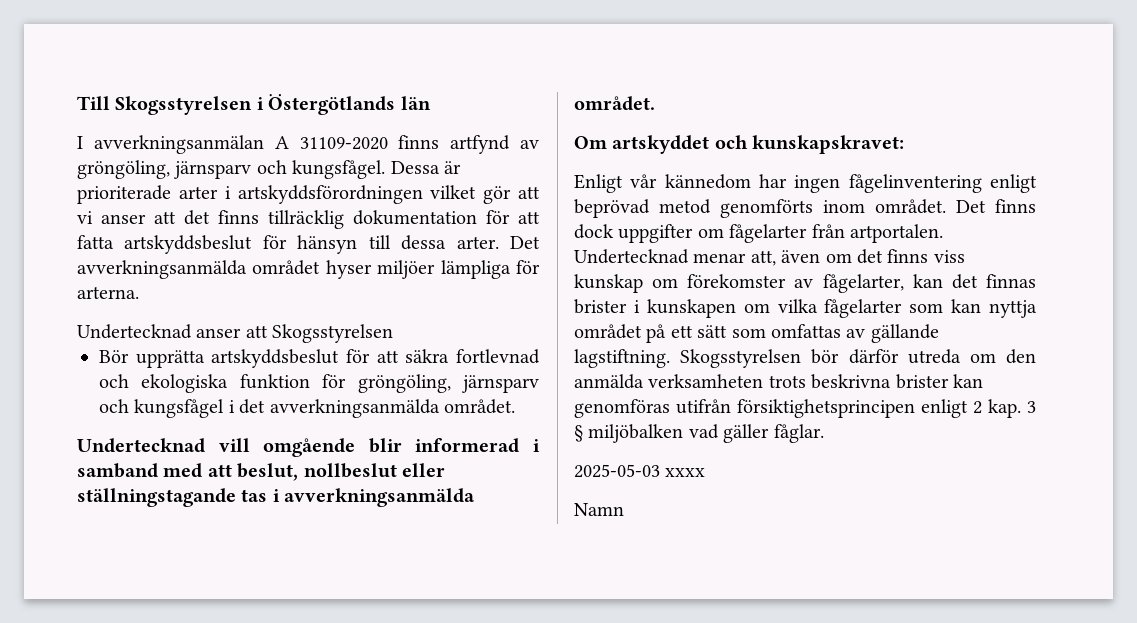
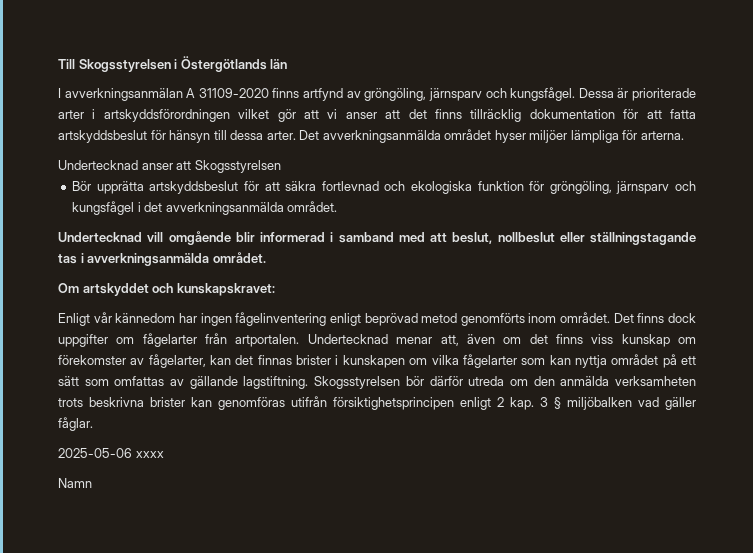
[574,464,660,478] 2025-05-03 -> [58,448,132,458] 2025-05-06

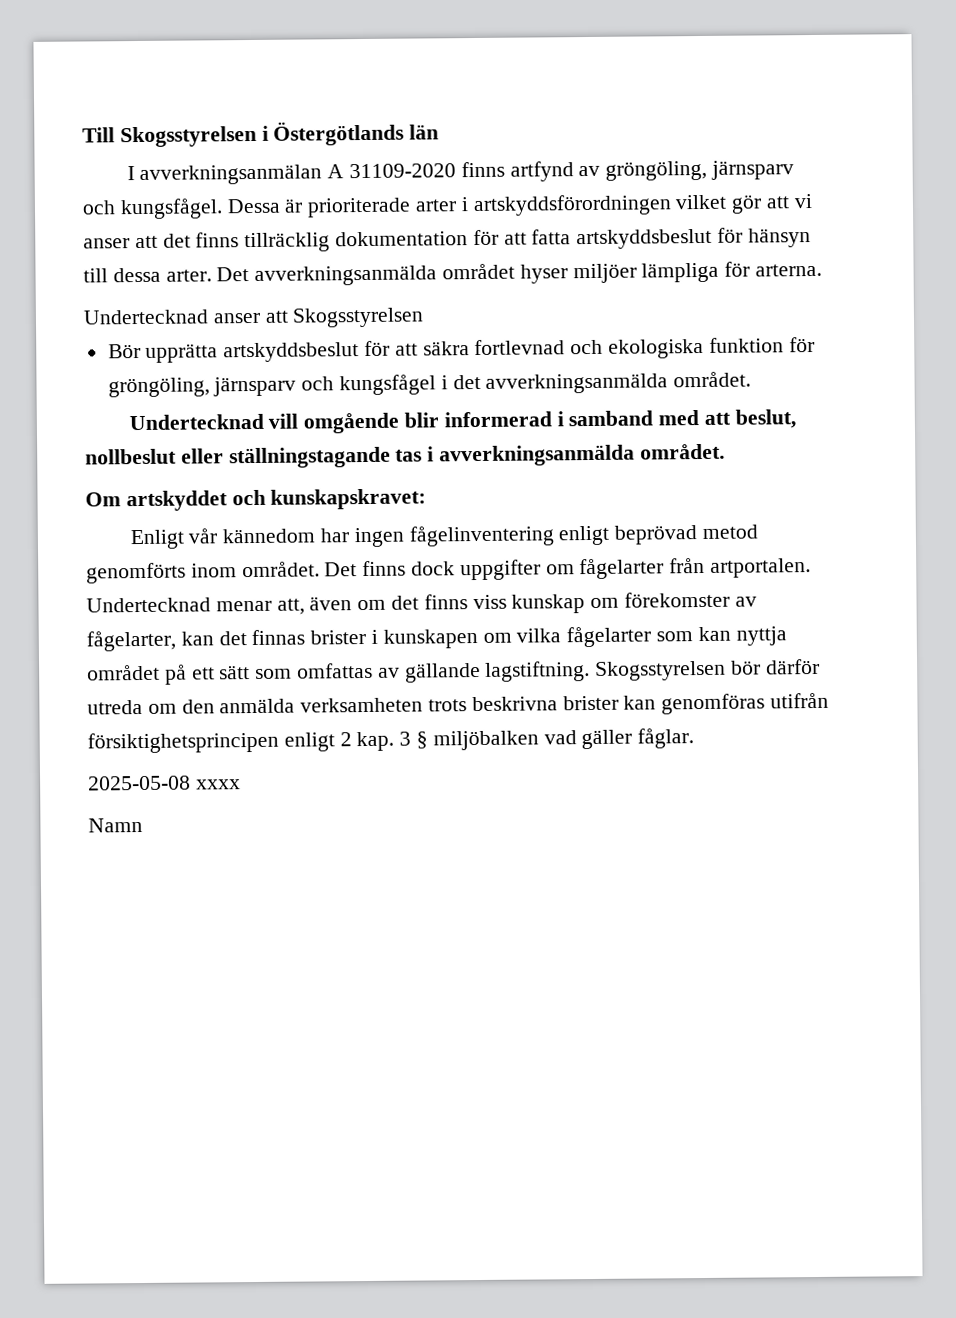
[58,448,132,458] 2025-05-06 -> [88,775,191,791] 2025-05-08

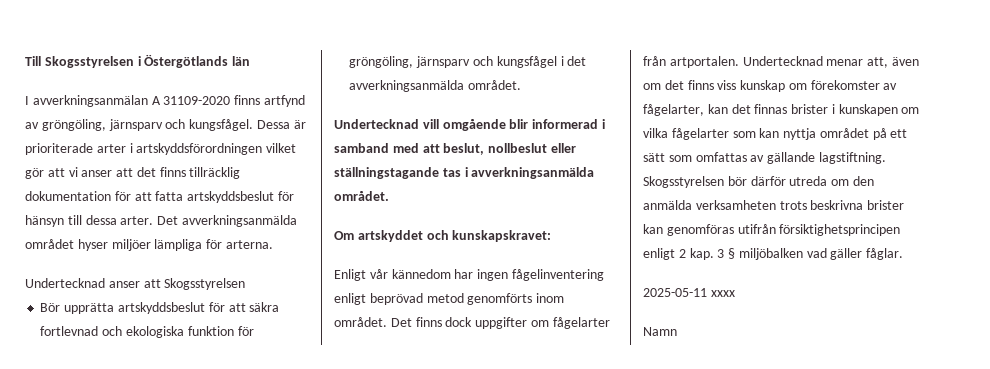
[88,775,191,791] 2025-05-08 -> [643,288,707,297] 2025-05-11

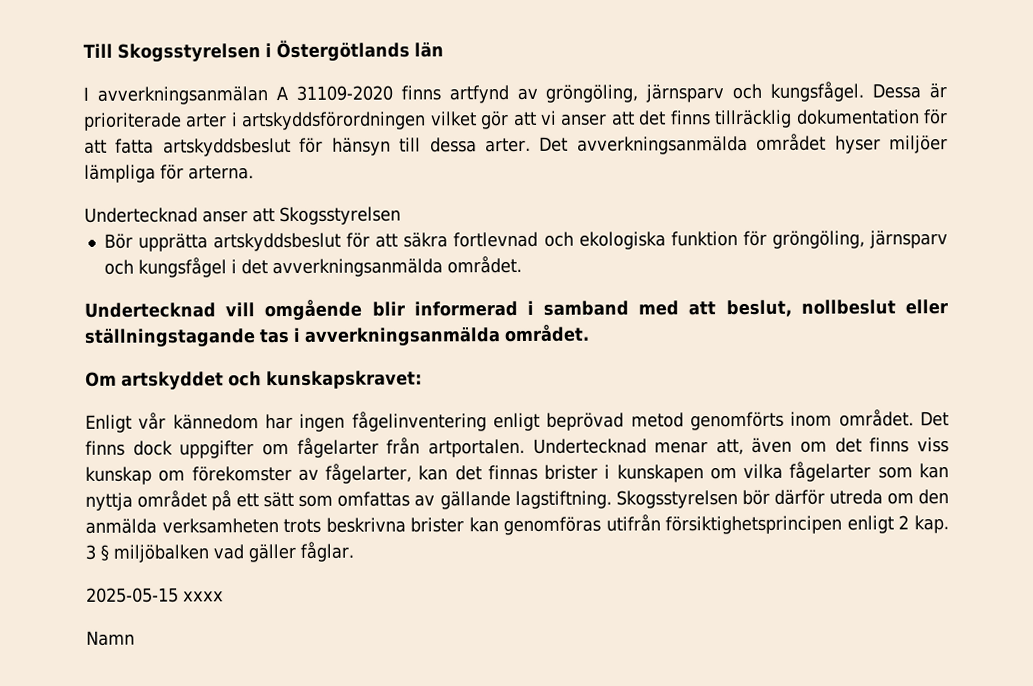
[643,288,707,297] 2025-05-11 -> [86,587,179,603] 2025-05-15

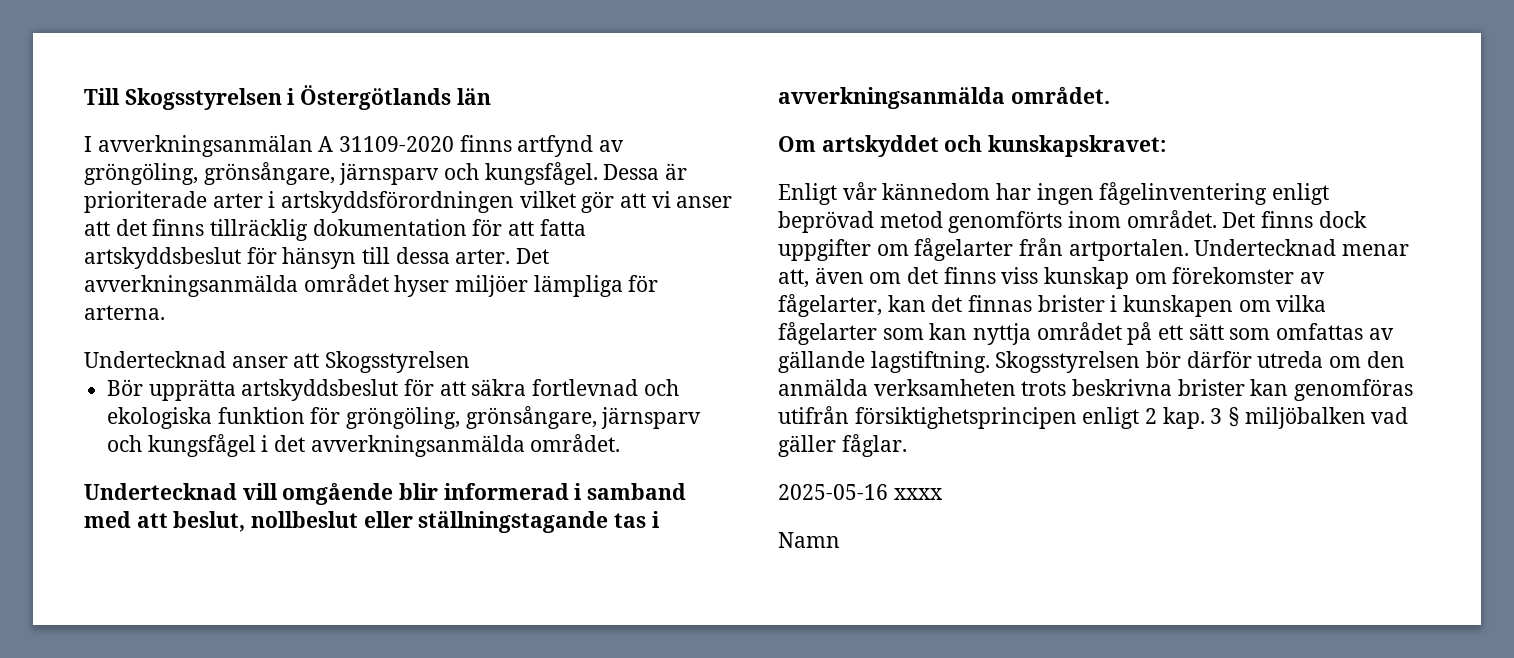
(639, 93) none -> [203,162,335,185] grönsångare,
(865, 239) none -> [465,406,597,429] grönsångare,
[86,587,179,603] 2025-05-15 -> [778,484,888,500] 2025-05-16

